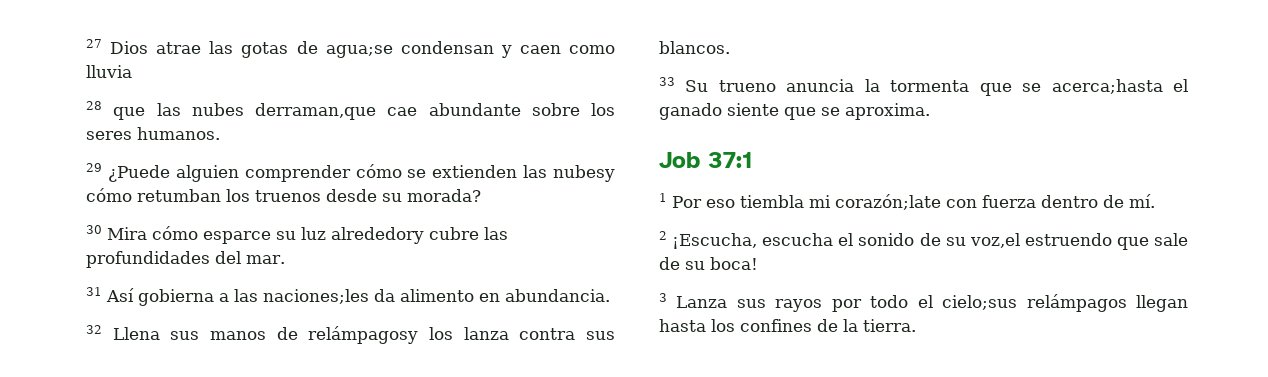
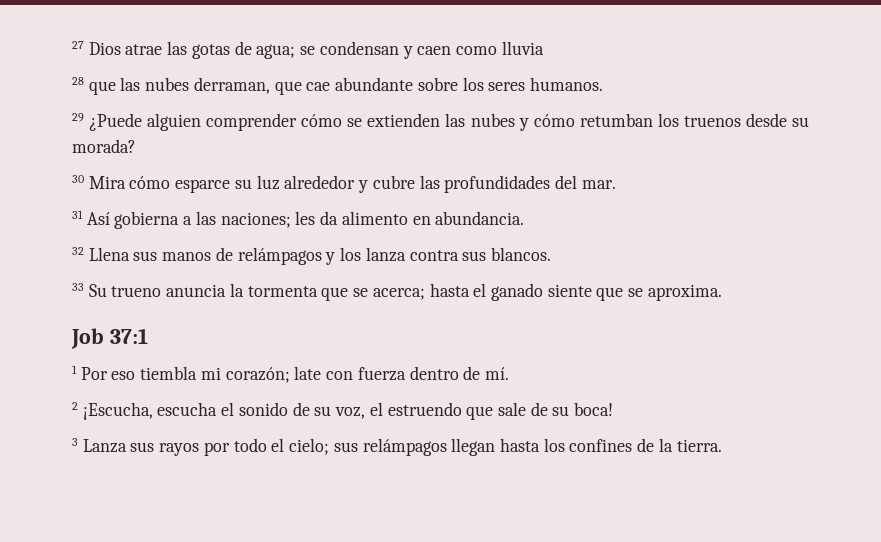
[325,45,393,58] agua;se -> [256,44,316,59] agua; se
[255,103,376,120] derraman,que -> [193,77,302,95] derraman, que
[553,165,615,182] nubesy -> [470,113,529,131] nubes y
[331,227,424,244] alrededory -> [284,175,369,193] alrededor y
[263,289,369,304] naciones;les -> [220,211,316,228] naciones; les
[308,326,419,344] relámpagosy -> [237,247,336,265] relámpagos y
[1051,79,1163,94] acerca;hasta -> [372,283,470,300] acerca; hasta
[835,194,941,210] corazón;late -> [225,366,322,383] corazón; late
[969,233,1020,248] voz,el -> [335,402,383,419] voz, el
[942,295,1018,310] cielo;sus -> [289,438,358,455] cielo; sus

